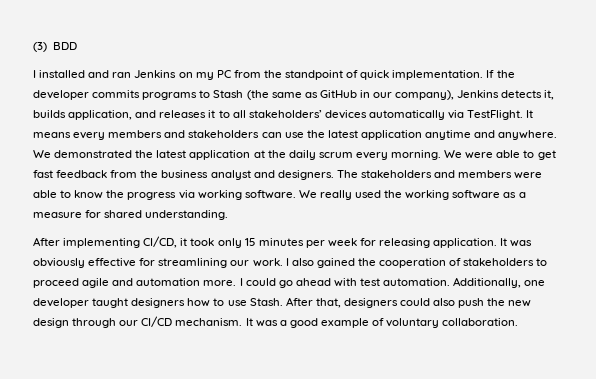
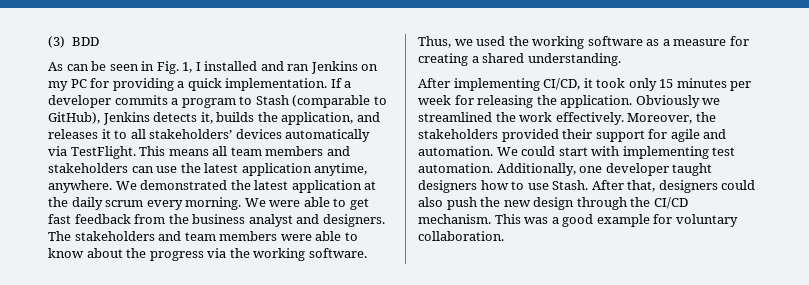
(77, 46) none -> [48,61,193,74] As can be seen in Fig. 1,
[233,70,359,80] from the standpoint of -> [90,78,185,91] for providing a
[496,70,515,78] the -> [344,81,352,88] a
[142,90,455,100] programs to Stash (the same as GitHub in our company), -> [171,95,387,108] [48,112,100,124] a program to Stash (comparable to GitHub),
(66, 114) none -> [257,112,278,122] the
[526,110,534,118] [33,132,106,140] It means every -> [139,146,262,156] This means all team
[425,130,496,140] anytime and -> [314,163,368,176] anytime,
(456, 174) none -> [184,232,216,241] team
(104, 194) none -> [86,248,123,258] about
(195, 194) none -> [229,248,250,258] the
[298,190,352,200] We really -> [418,36,473,48] Thus, we
(102, 214) none -> [418,53,479,66] creating a
[433,238,533,248] [33,258,548,268] [33,278,357,288] application. It was obviously effective for streamlining our work. I also gained the cooperation of stakeholders to proceed agile and automation more. I could go ahead with -> [536,95,721,108] [418,112,716,125] [418,129,727,142] [418,146,709,159] the application. Obviously we streamlined the work effectively. Moreover, the stakeholders provided their support for agile and automation. We could start with implementing
[119,320,139,326] our -> [630,197,651,207] the
[245,318,253,326] It -> [494,214,521,224] This
[372,318,385,326] of -> [653,214,673,224] for

